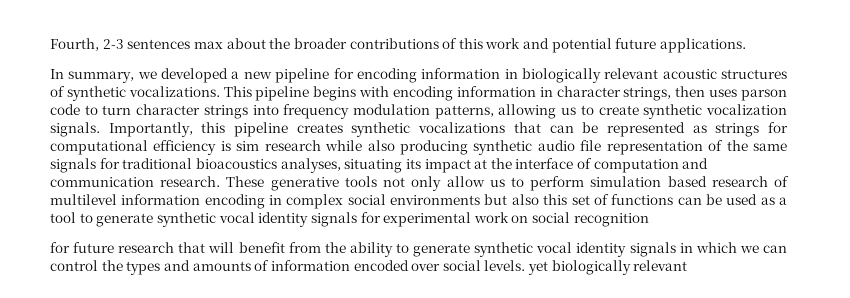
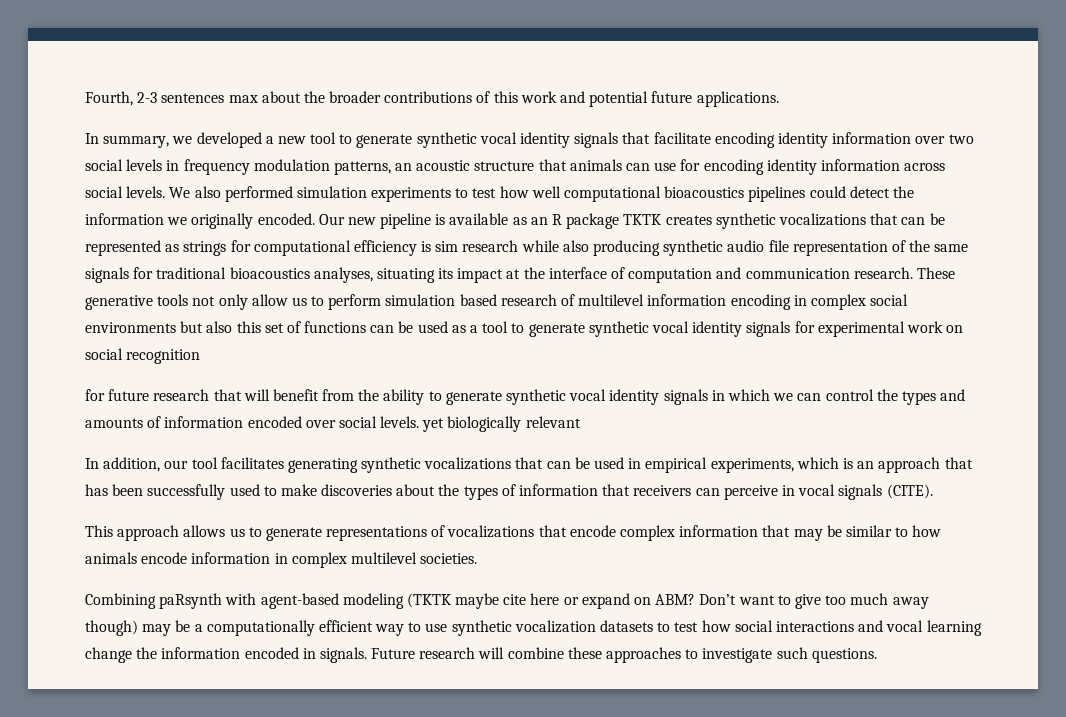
[275,68,787,83] [50,86,787,101] [50,104,787,119] [50,122,289,137] pipeline for encoding information in biologically relevant acoustic structures of synthetic vocalizations. This pipeline begins with encoding information in character strings, then uses parson code to turn character strings into frequency modulation patterns, allowing us to create synthetic vocalization signals. Importantly, this pipeline -> [310,132,974,148] [85,159,946,175] [85,186,914,202] [85,213,662,229] tool to generate synthetic vocal identity signals that facilitate encoding identity information over two social levels in frequency modulation patterns, an acoustic structure that animals can use for encoding identity information across social levels. We also performed simulation experiments to test how well computational bioacoustics pipelines could detect the information we originally encoded. Our new pipeline is available as an R package TKTK
(688, 265) none -> [85,457,973,473] [85,484,933,500] [85,525,942,541] [85,552,478,568] [85,593,929,609] [85,620,982,636] [85,647,877,663] // In addition, our tool facilitates generating synthetic vocalizations that can be used in empirical experiments, which is an approach that has been successfully used to make discoveries about the types of information that receivers can perceive in vocal signals (CITE). // This approach allows us to generate representations of vocalizations that encode complex information that may be similar to how animals encode information in complex multilevel societies. // Combining paRsynth with agent-based modeling (TKTK maybe cite here or expand on ABM? Don’t want to give too much away though) may be a computationally efficient way to use synthetic vocalization datasets to test how social interactions and vocal learning change the information encoded in signals. Future research will combine these approaches to investigate such questions.

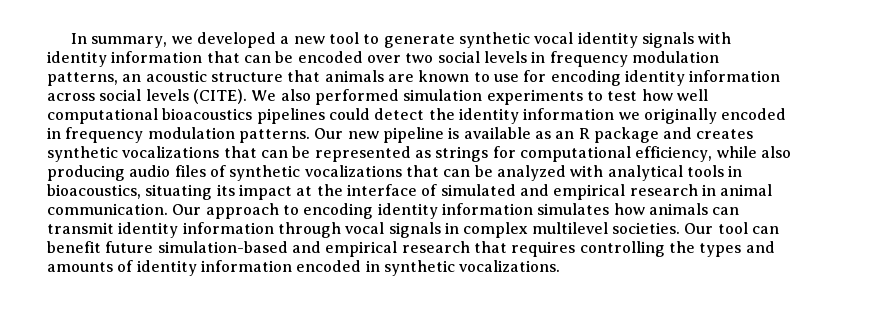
[85,91,779,107] Fourth, 2-3 sentences max about the broader contributions of this work and potential future applications. // -> (70, 38) none
[622,132,912,148] that facilitate encoding identity information -> [698,32,732,44] [47,51,363,67] with identity information that can be encoded
[626,163,651,171] can -> [387,70,490,82] are known to
[126,186,166,198] levels. -> [145,89,247,104] levels (CITE).
(914, 192) none -> [458,108,519,124] identity
[257,213,315,225] encoded. -> [721,108,787,120] [47,127,310,143] encoded in frequency modulation patterns.
[623,214,662,225] TKTK -> [663,127,693,139] and
[353,240,969,256] [85,267,373,283] efficiency is sim research while also producing synthetic audio file representation of the same signals for traditional bioacoustics analyses, -> [635,146,791,162] [47,165,743,181] [47,184,141,199] efficiency, while also producing audio files of synthetic vocalizations that can be analyzed with analytical tools in bioacoustics,
[628,267,955,283] [85,294,909,310] [85,321,964,337] [85,348,201,364] [85,389,874,405] computation and communication research. These generative tools not only allow us to perform simulation based research of multilevel information encoding in complex social environments but also this set of functions can be used as a tool to generate synthetic vocal identity signals for experimental work on social recognition // for future research that will benefit from the ability to generate synthetic vocal identity signals in which we can control -> [440,184,773,200] [47,203,740,219] [47,222,779,238] [47,241,665,257] simulated and empirical research in animal communication. Our approach to encoding identity information simulates how animals can transmit identity information through vocal signals in complex multilevel societies. Our tool can benefit future simulation-based and empirical research that requires controlling
[164,416,581,432] [85,457,973,473] [85,484,933,500] [85,525,942,541] [85,552,478,568] [85,593,929,609] [85,620,982,636] [85,647,877,663] information encoded over social levels. yet biologically relevant // In addition, our tool facilitates generating synthetic vocalizations that can be used in empirical experiments, which is an approach that has been successfully used to make discoveries about the types of information that receivers can perceive in vocal signals (CITE). // This approach allows us to generate representations of vocalizations that encode complex information that may be similar to how animals encode information in complex multilevel societies. // Combining paRsynth with agent-based modeling (TKTK maybe cite here or expand on ABM? Don’t want to give too much away though) may be a computationally efficient way to use synthetic vocalization datasets to test how social interactions and vocal learning change the information encoded in signals. Future research will combine these approaches to investigate such questions. -> [136,260,561,276] identity information encoded in synthetic vocalizations.

